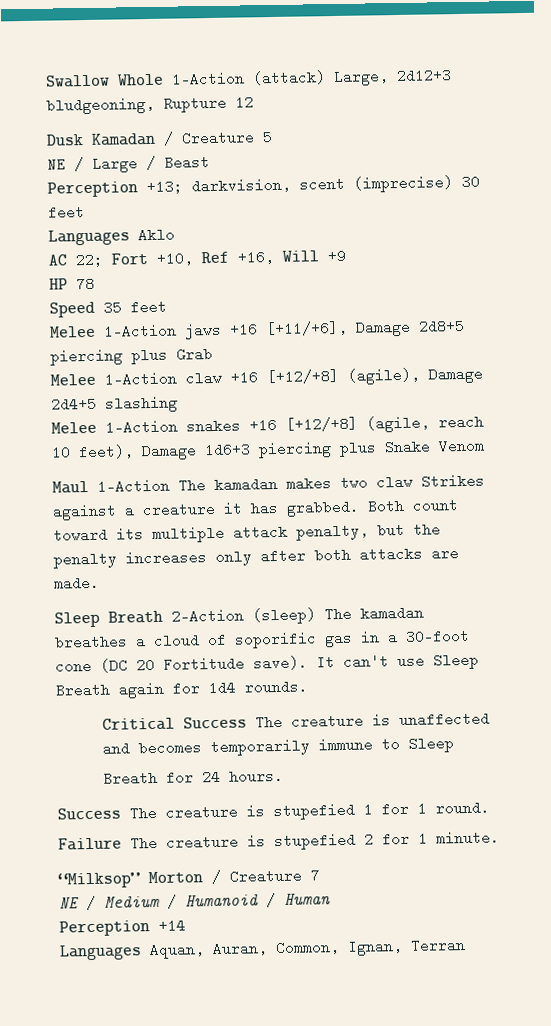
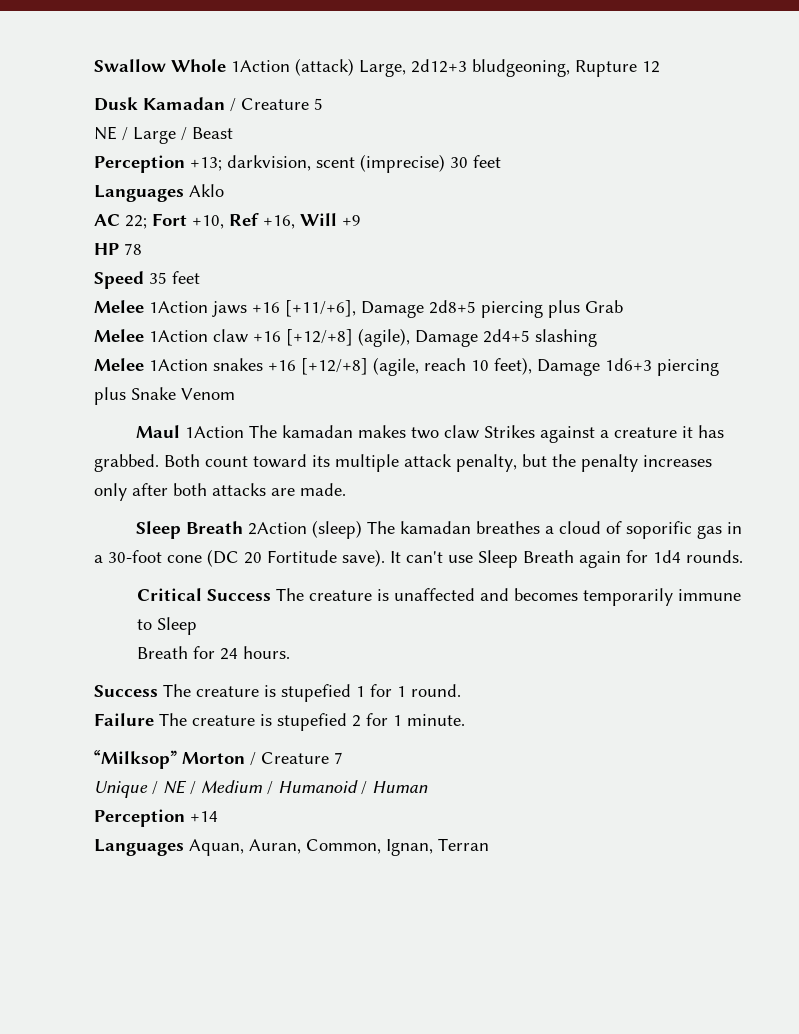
[171,71,245,87] 1-Action -> [231,60,290,72] 1Action
[103,323,177,339] 1-Action -> [149,301,208,313] 1Action
[104,371,177,387] 1-Action -> [149,330,208,342] 1Action
[105,419,178,435] 1-Action -> [149,359,208,371] 1Action
[97,478,170,494] 1-Action -> [185,426,245,438] 1Action
[171,608,244,624] 2-Action -> [248,522,308,535] 2Action
(320, 875) none -> [94,781,158,798] Unique /

